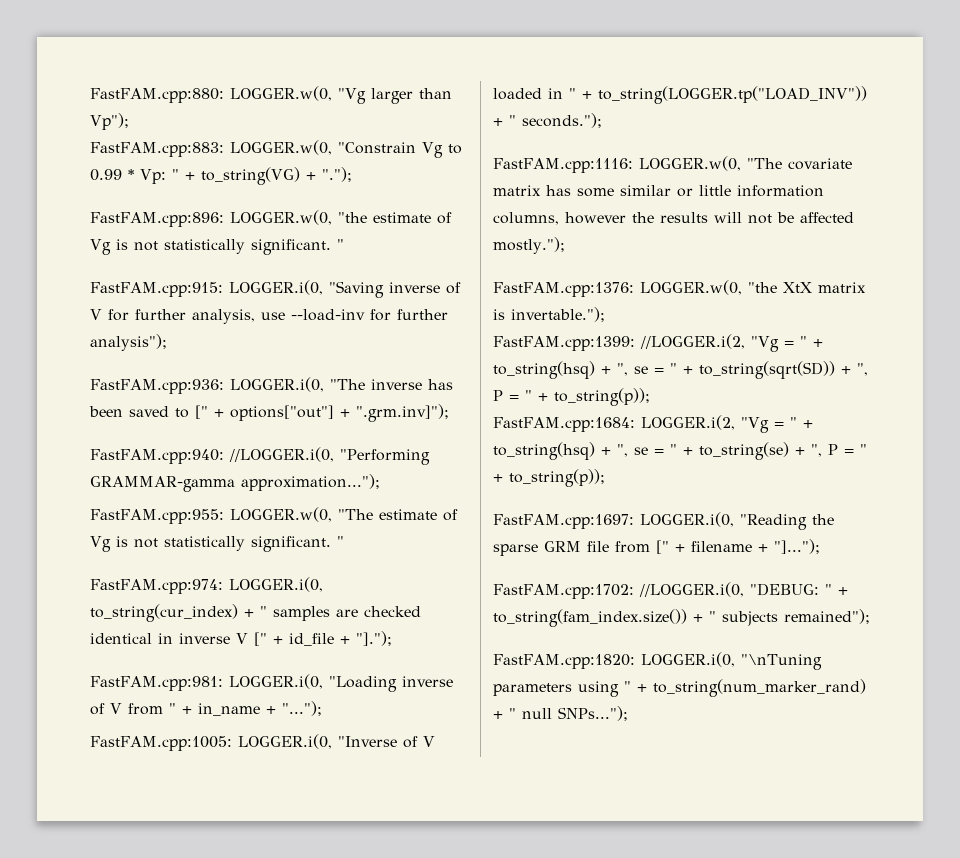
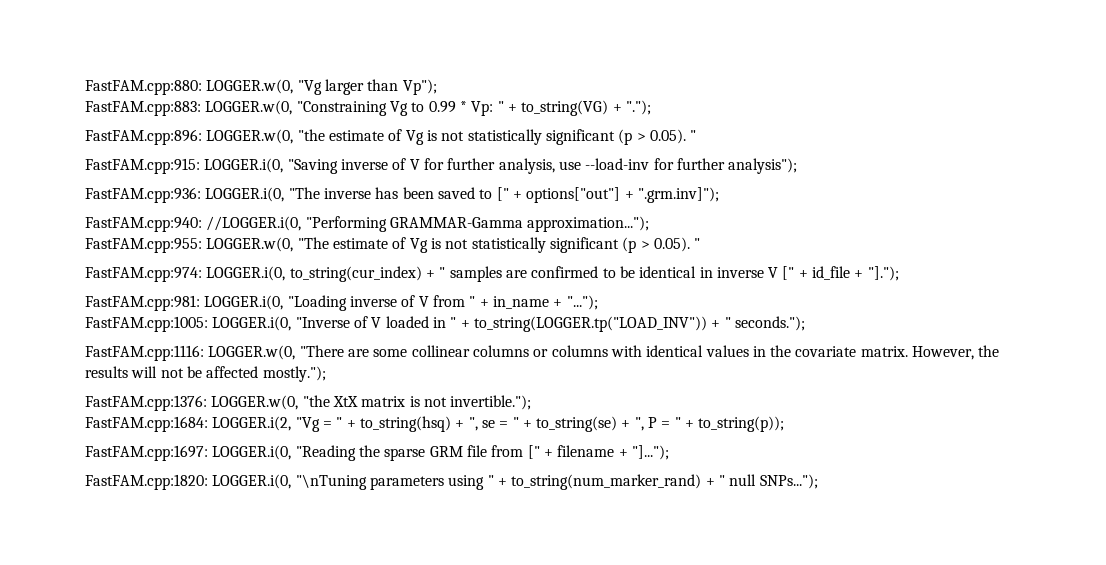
[337,142,416,154] "Constrain -> [296,101,387,116] "Constraining
[250,239,331,255] significant. -> [545,129,686,145] significant (p > 0.05).
[90,476,235,492] GRAMMAR-gamma -> [389,217,523,228] GRAMMAR-Gamma
[250,536,331,552] significant. -> [549,237,690,253] significant (p > 0.05).
[364,606,421,617] checked -> [531,266,635,278] confirmed to be
[746,158,852,170] [493,185,824,197] [493,212,626,225] "The covariate matrix has some similar or little information columns, however -> [299,345,975,360] "There are some collinear columns or columns with identical values in the covariate matrix. However,
[511,307,605,322] [493,334,823,352] [493,361,868,379] [493,388,650,406] invertable."); // FastFAM.cpp:1399: //LOGGER.i(2, "Vg = " + to_string(hsq) + ", se = " + to_string(sqrt(SD)) + ", P = " + to_string(p)); -> [423,395,532,410] not invertible.");
[493,582,848,599] [493,609,870,627] // FastFAM.cpp:1702: //LOGGER.i(0, "DEBUG: " + to_string(fam_index.size()) + " subjects remained"); -> (669, 452) none

